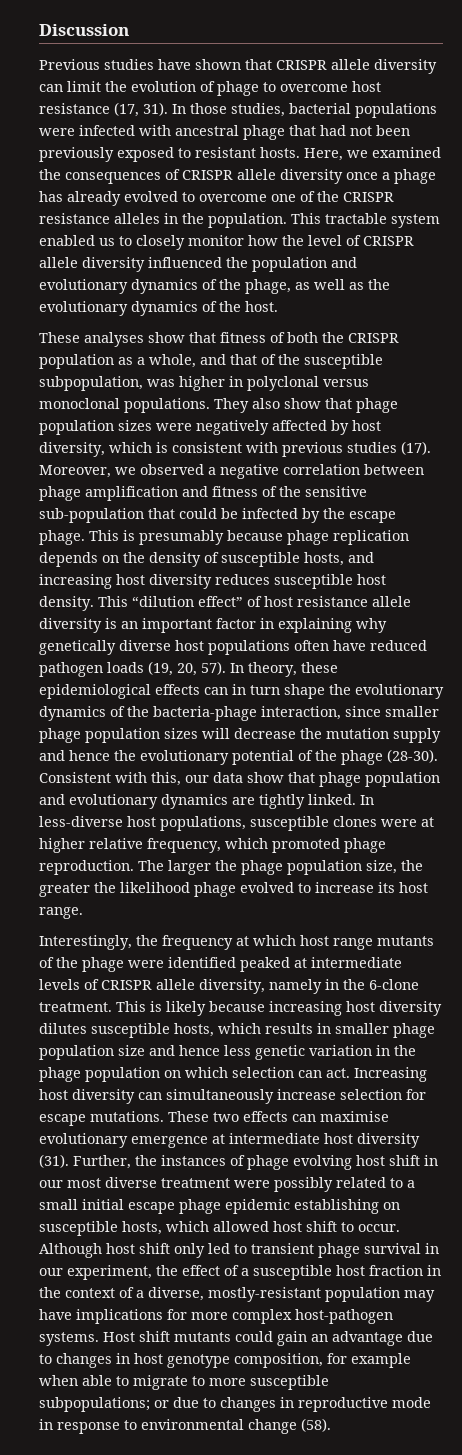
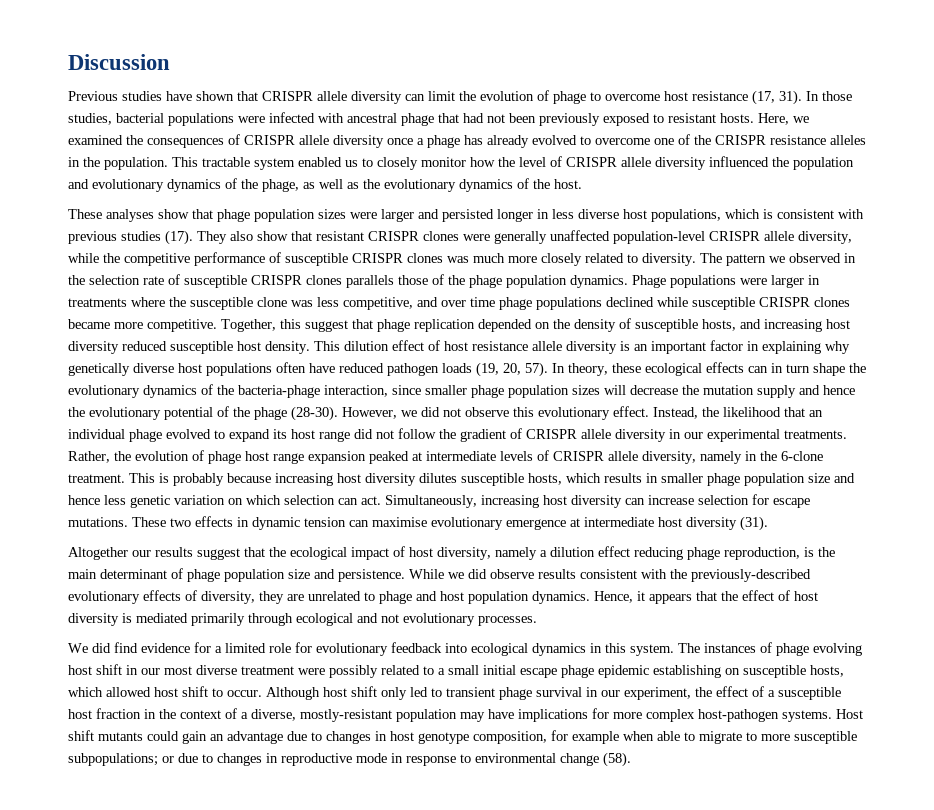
[220,332,399,343] [39,354,383,369] [39,376,369,391] [39,398,398,413] [39,420,381,435] [39,442,105,457] fitness of both the CRISPR population as a whole, and that of the susceptible subpopulation, was higher in polyclonal versus monoclonal populations. They also show that phage population sizes were negatively affected by host diversity, -> [217,209,721,222] phage population sizes were larger and persisted longer in less diverse host populations,
[39,464,424,479] [39,486,367,501] [39,508,396,523] [39,530,283,545] Moreover, we observed a negative correlation between phage amplification and fitness of the sensitive sub-population that could be infected by the escape phage. This is presumably because -> [197,230,852,244] [68,252,856,266] [68,274,820,288] [68,297,850,310] [68,319,373,332] They also show that resistant CRISPR clones were generally unaffected population-level CRISPR allele diversity, while the competitive performance of susceptible CRISPR clones was much more closely related to diversity. The pattern we observed in the selection rate of susceptible CRISPR clones parallels those of the phage population dynamics. Phage populations were larger in treatments where the susceptible clone was less competitive, and over time phage populations declined while susceptible CRISPR clones became more competitive. Together, this suggest that
[39,552,98,567] depends -> [478,319,532,332] depended
[215,574,270,585] reduces -> [122,341,167,351] reduced
[132,596,243,607] “dilution effect” -> [344,340,424,351] dilution effect
[39,684,151,699] epidemiological -> [645,363,702,376] ecological
[39,772,440,787] [39,794,374,809] [39,816,434,831] [39,838,386,853] [39,860,423,875] [39,882,190,897] Consistent with this, our data show that phage population and evolutionary dynamics are tightly linked. In less-diverse host populations, susceptible clones were at higher relative frequency, which promoted phage reproduction. The larger the phage population size, the greater the likelihood -> [342,406,823,420] [68,429,125,439] However, we did not observe this evolutionary effect. Instead, the likelihood that an individual
[315,882,374,893] increase -> [229,429,270,442] expand
[39,907,83,919] [39,935,434,950] [39,957,236,972] range. // Interestingly, the frequency at which host range mutants of the phage were identified -> [319,428,847,442] [68,450,366,464] range did not follow the gradient of CRISPR allele diversity in our experimental treatments. Rather, the evolution of phage host range expansion
[166,1001,206,1016] likely -> [173,473,224,486] probably
[376,1045,416,1056] [39,1067,160,1082] in the phage population -> (225, 500) none
[354,1067,427,1082] Increasing -> [385,495,539,508] Simultaneously, increasing
[166,1089,274,1104] simultaneously -> (645, 501) none
(288, 1116) none -> [237,517,346,530] in dynamic tension
[73,1155,157,1169] Further, the -> [68,546,835,560] [68,568,811,582] [68,590,818,604] [68,613,537,626] [68,642,700,656] // Altogether our results suggest that the ecological impact of host diversity, namely a dilution effect reducing phage reproduction, is the main determinant of phage population size and persistence. While we did observe results consistent with the previously-described evolutionary effects of diversity, they are unrelated to phage and host population dynamics. Hence, it appears that the effect of host diversity is mediated primarily through ecological and not evolutionary processes. // We did find evidence for a limited role for evolutionary feedback into ecological dynamics in this system. The

